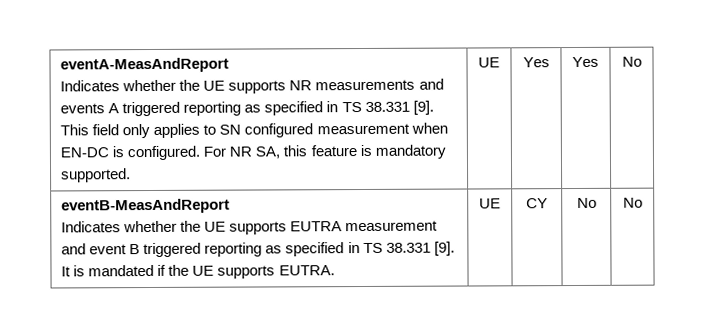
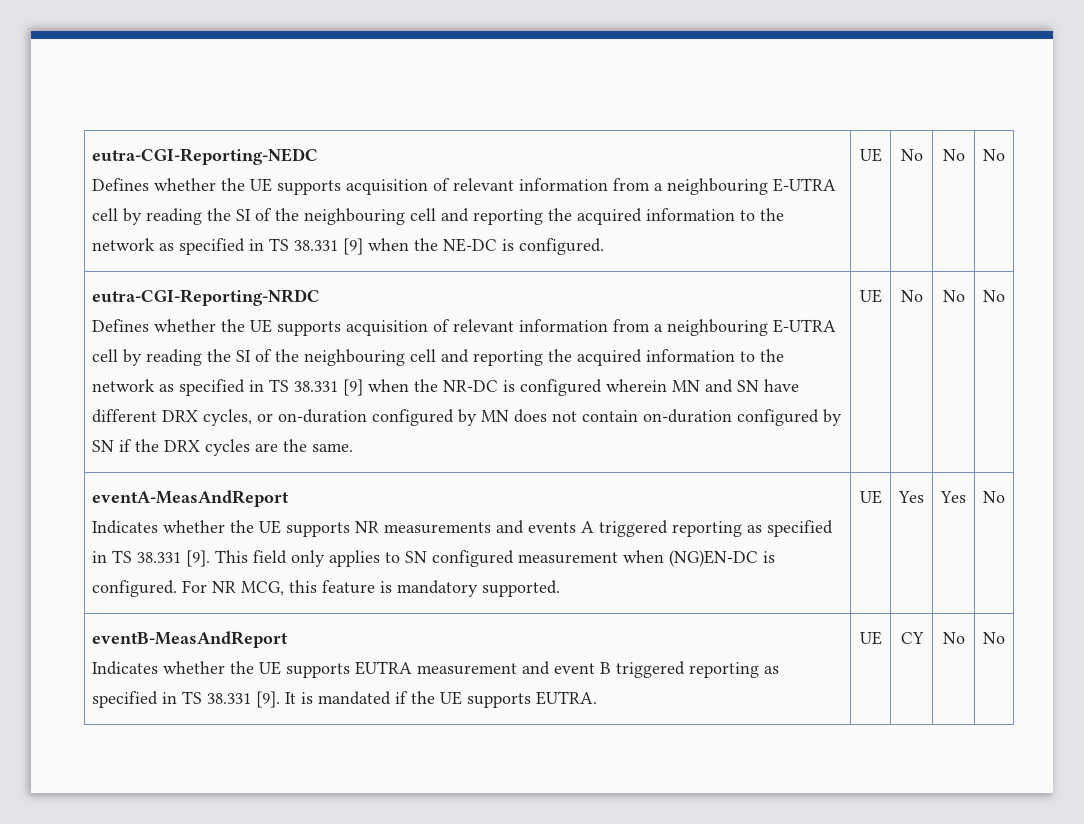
(60, 65) none -> [92,148,319,165] [92,178,837,195] [92,208,785,225] [92,238,605,255] [859,148,882,162] [900,149,923,161] [942,149,965,161] [983,149,1005,161] [92,289,321,306] [92,319,837,336] [92,349,785,366] [92,379,800,396] [92,409,843,426] [92,439,354,456] [859,289,882,303] [900,290,923,302] [942,290,965,302] [983,290,1005,302] eutra-CGI-Reporting-NEDC // Defines whether the UE supports acquisition of relevant information from a neighbouring E-UTRA cell by reading the SI of the neighbouring cell and reporting the acquired information to the network as specified in TS 38.331 [9] when the NE-DC is configured. | UE | No | No | No // eutra-CGI-Reporting-NRDC // Defines whether the UE supports acquisition of relevant information from a neighbouring E-UTRA cell by reading the SI of the neighbouring cell and reporting the acquired information to the network as specified in TS 38.331 [9] when the NR-DC is configured wherein MN and SN have different DRX cycles, or on-duration configured by MN does not contain on-duration configured by SN if the DRX cycles are the same. | UE | No | No | No //
[60,147,110,158] EN-DC -> [669,550,759,567] (NG)EN-DC
[255,146,281,159] SA, -> [241,581,285,596] MCG,

